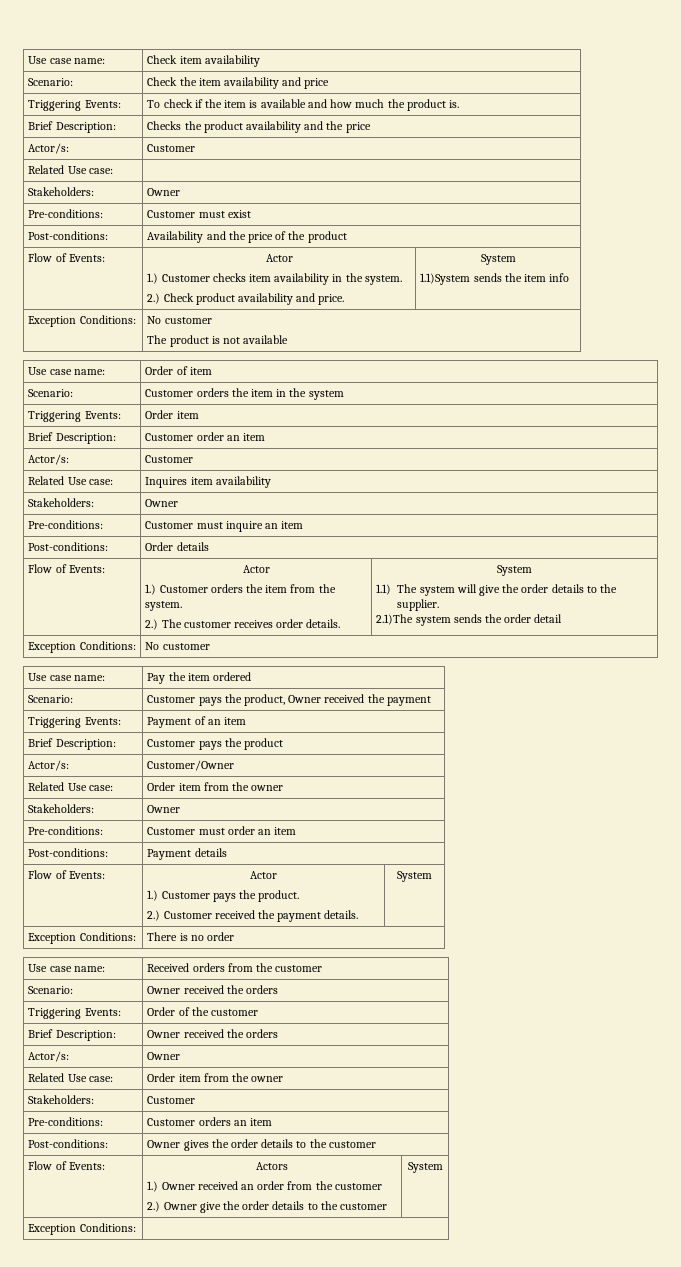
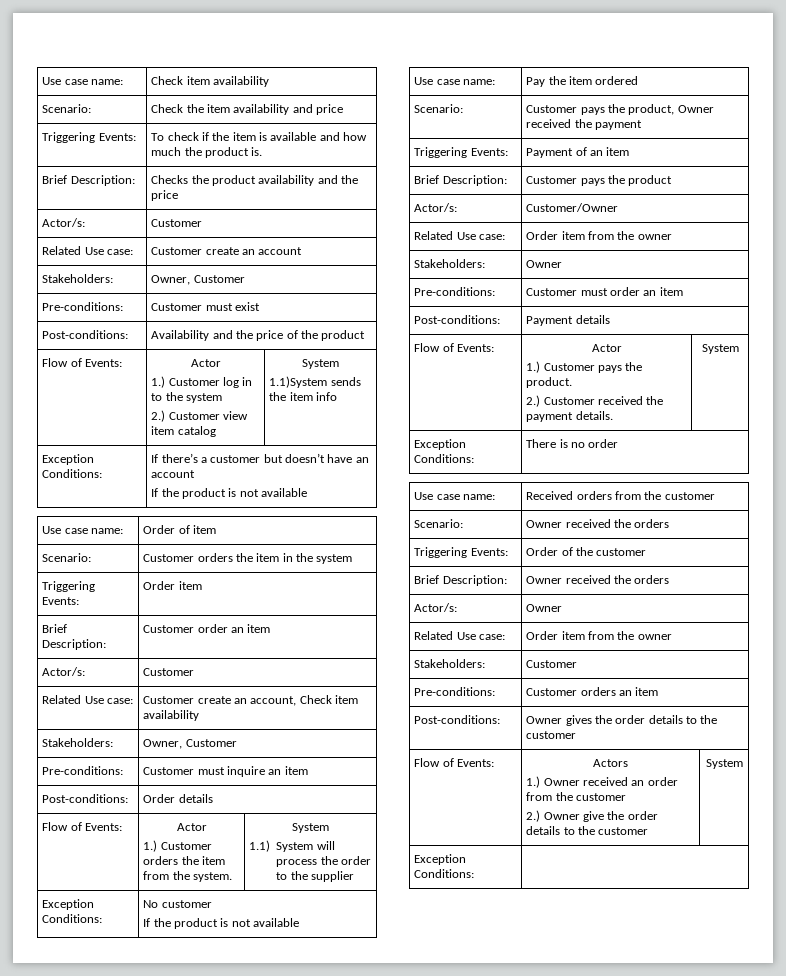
[28,187,95,196] [147,188,181,196] // Stakeholders: | Owner -> [151,247,303,255] [42,274,114,283] [151,275,245,285] Customer create an account // Stakeholders: | Owner, Customer
[212,273,402,285] [147,293,345,305] checks item availability in the system. // 2.) Check product availability and price. -> [222,377,253,388] [151,392,222,403] [151,410,248,422] [151,426,216,437] log in to the system // 2.) Customer view item catalog
[147,316,212,324] [147,335,168,344] No customer // The -> [151,453,369,463] [151,470,196,478] [151,488,179,497] If there’s a customer but doesn’t have an account // If the
[145,477,188,488] Inquires -> [143,695,332,706] Customer create an account, Check
[145,499,179,507] Owner -> [143,739,237,749] Owner, Customer
[145,619,341,630] [497,565,532,576] [376,584,618,596] [397,599,440,611] [376,614,563,626] [28,641,136,653] [145,642,210,650] // 2.) The customer receives order details. | System // 1.1) The system will give the order details to the supplier. // 2.1)The system sends the order detail // Exception Conditions: | No customer -> [292,823,329,833] [249,840,335,852] [276,856,372,867] [276,871,355,882] [42,899,95,910] [42,914,103,923] [143,900,212,908] [143,918,300,929] | System // 1.1) System will process the order to the supplier // Exception Conditions: | No customer // If the product is not available

